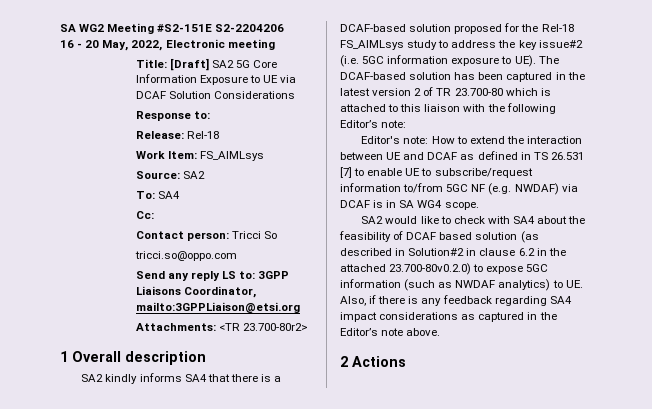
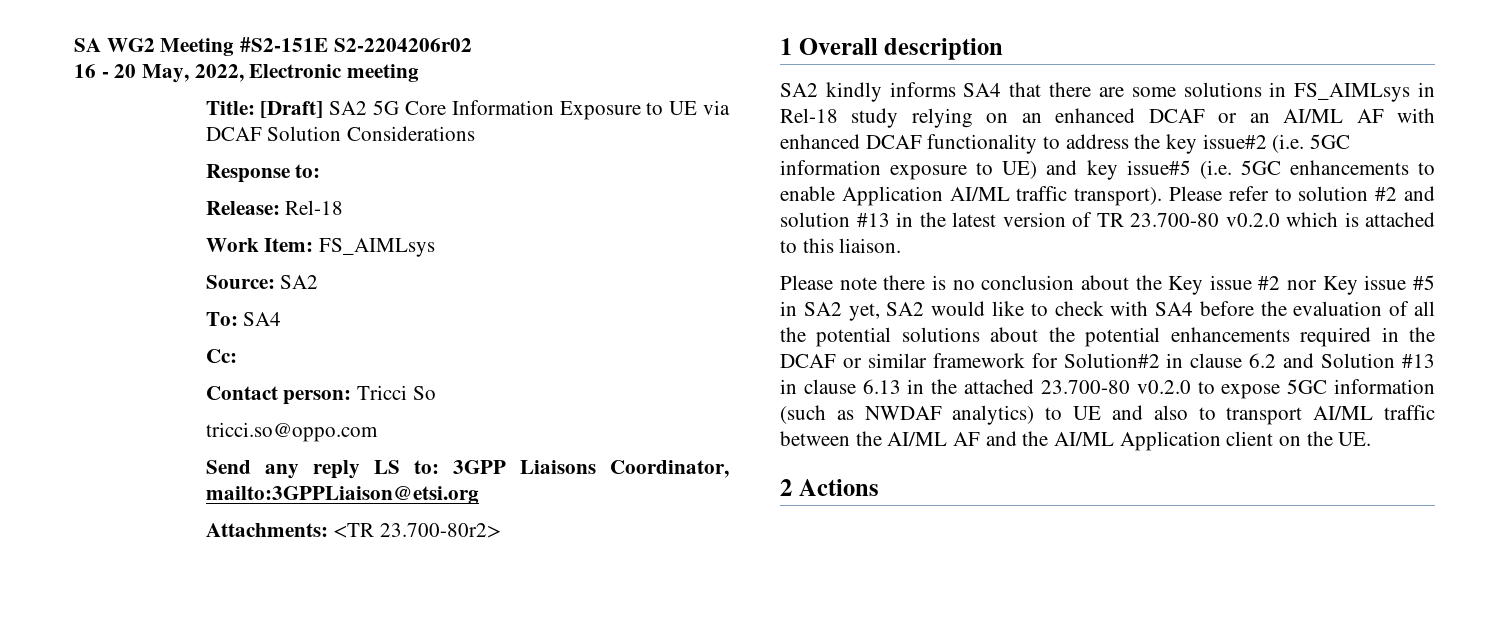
[215,24,285,32] S2-2204206 -> [333,38,472,52] S2-2204206r02
[260,374,282,382] [340,23,574,34] [340,40,438,50] is a DCAF-based solution proposed for the Rel-18 FS_AIMLsys study -> [1098,82,1435,102] [780,108,1435,128] [780,134,1038,154] are some solutions in FS_AIMLsys in Rel-18 study relying on an enhanced DCAF or an AI/ML AF with enhanced DCAF functionality
[514,55,559,67] [340,72,553,82] UE). The DCAF-based solution has been captured -> [1002,160,1435,180] [780,186,1435,206] [780,212,890,227] UE) and key issue#5 (i.e. 5GC enhancements to enable Application AI/ML traffic transport). Please refer to solution #2 and solution #13
[414,88,422,96] 2 -> (1066, 219) none
(503, 92) none -> [1225,213,1280,227] v0.2.0
[424,103,556,114] [340,120,407,128] [361,136,582,144] [340,151,584,160] [340,167,533,178] [340,183,578,195] [340,200,479,210] liaison with the following Editor’s note: // Editor's note: How to extend the interaction between UE and DCAF as defined in TS 26.531 [7] to enable UE to subscribe/request information to/from 5GC NF (e.g. NWDAF) via DCAF is in SA WG4 scope. // -> [839,238,902,253] [780,275,1435,295] [780,301,880,321] liaison. // Please note there is no conclusion about the Key issue #2 nor Key issue #5 in SA2 yet,
[537,216,586,224] [339,231,539,243] [340,248,535,256] about the feasibility of DCAF based solution (as described in Solution#2 in clause 6.2 -> [1199,301,1435,316] [780,327,1435,347] [780,353,1435,368] [780,379,901,394] before the evaluation of all the potential solutions about the potential enhancements required in the DCAF or similar framework for Solution#2 in clause 6.2 and Solution #13 in clause 6.13
[389,263,472,275] 23.700-80v0.2.0) -> [1040,380,1191,394] 23.700-80 v0.2.0
[565,280,583,288] [340,295,572,306] [340,312,557,322] [340,328,441,336] UE. Also, if there is any feedback regarding SA4 impact considerations as captured in the Editor’s note above. -> [1073,405,1435,425] [780,431,1372,451] UE and also to transport AI/ML traffic between the AI/ML AF and the AI/ML Application client on the UE.

